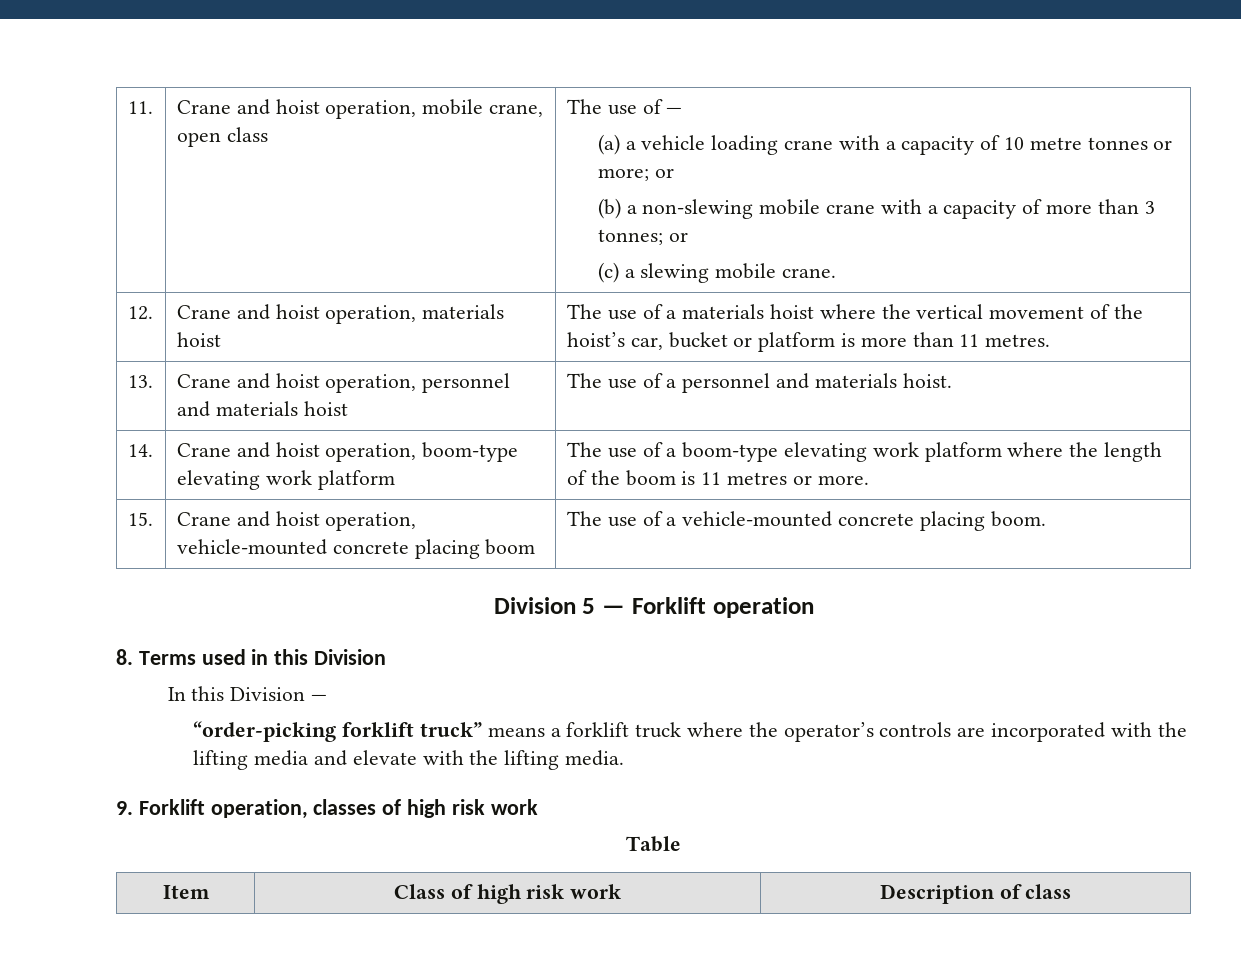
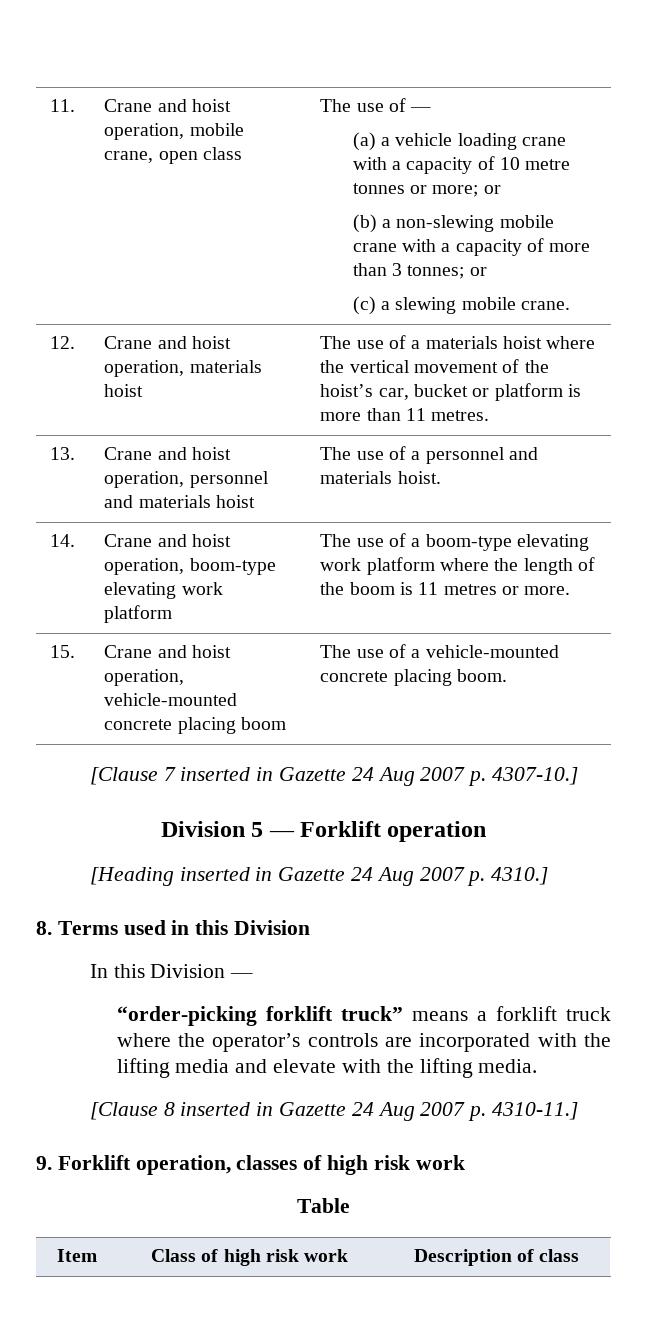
(1046, 519) none -> [89,767,579,786] // [Clause 7 inserted in Gazette 24 Aug 2007 p. 4307-10.]
(814, 607) none -> [89,867,549,886] // [Heading inserted in Gazette 24 Aug 2007 p. 4310.]
(624, 758) none -> [89,1102,579,1121] // [Clause 8 inserted in Gazette 24 Aug 2007 p. 4310-11.]

